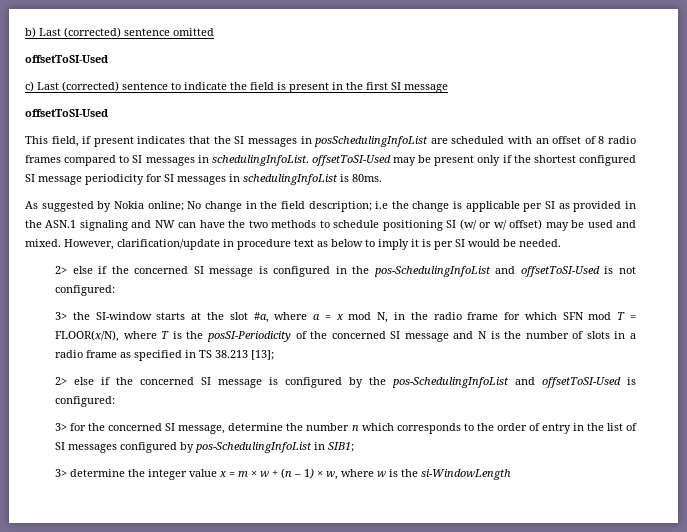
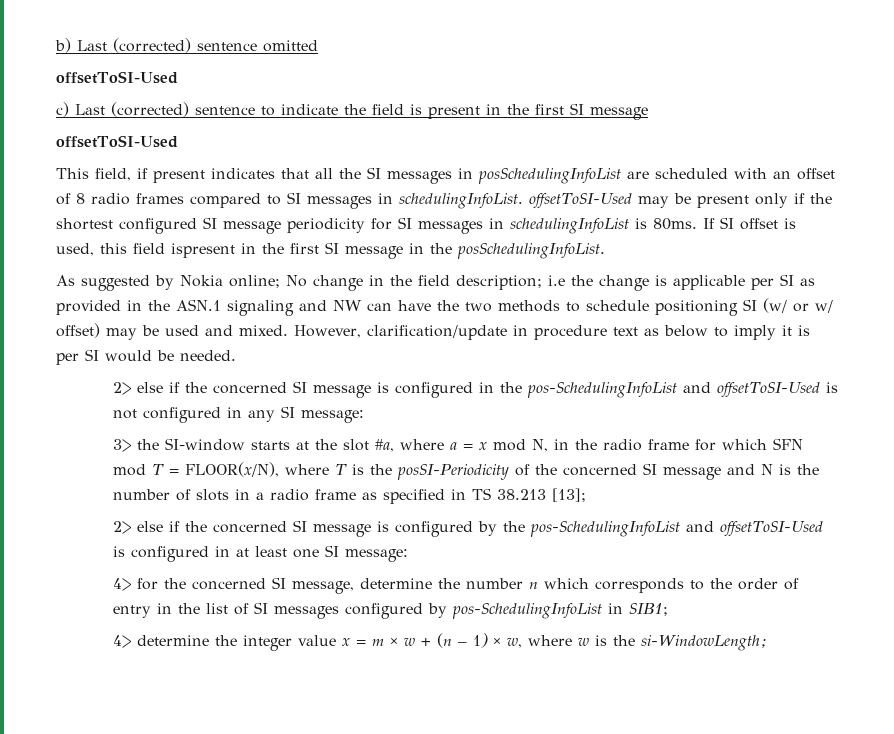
(211, 140) none -> [315,168,333,179] all
(382, 178) none -> [703,217,796,230] [56,242,605,259] If SI offset is used, this field ispresent in the first SI message in the posSchedulingInfoList.
[55,285,116,296] configured: -> [142,406,364,423] configured in any SI message:
[55,396,116,407] [55,423,68,431] configured: // 3> -> [130,545,408,562] [112,578,131,591] configured in at least one SI message: // 4>
[55,469,68,477] 3> -> [112,635,131,648] 4>
[421,469,512,480] si-WindowLength -> [640,635,767,651] si-WindowLength;

